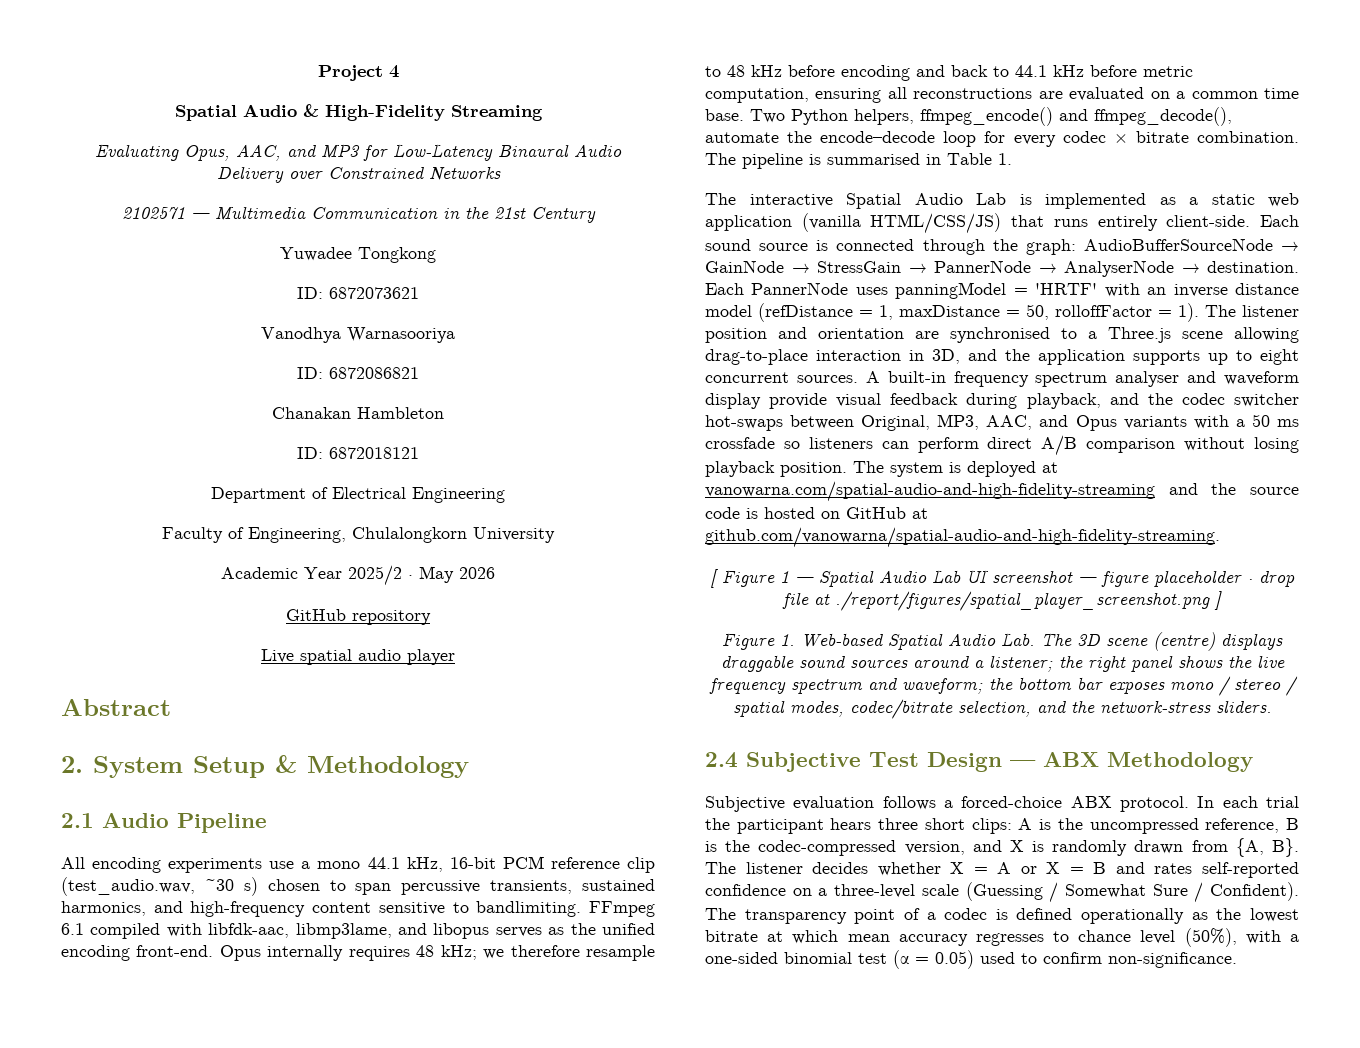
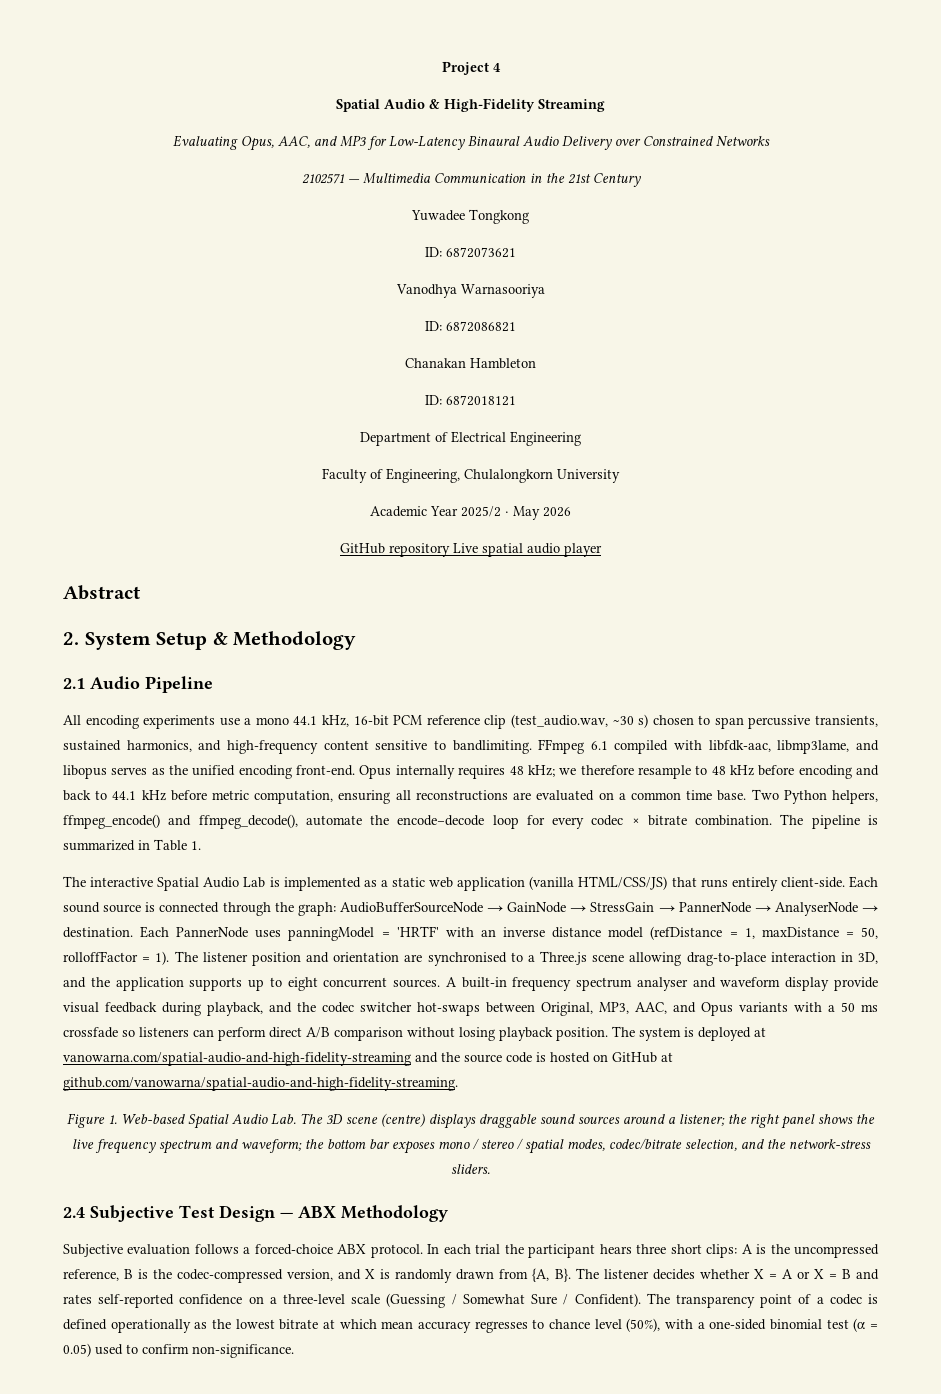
(431, 617) // -> (450, 550) none
[827,153,920,165] summarised -> [63,840,135,851] summarized
[710,569,1295,588] [782,591,1222,611] // [ Figure 1 — Spatial Audio Lab UI screenshot — figure placeholder · drop file at ./report/figures/spatial_player_screenshot.png ] -> (458, 1084) none

